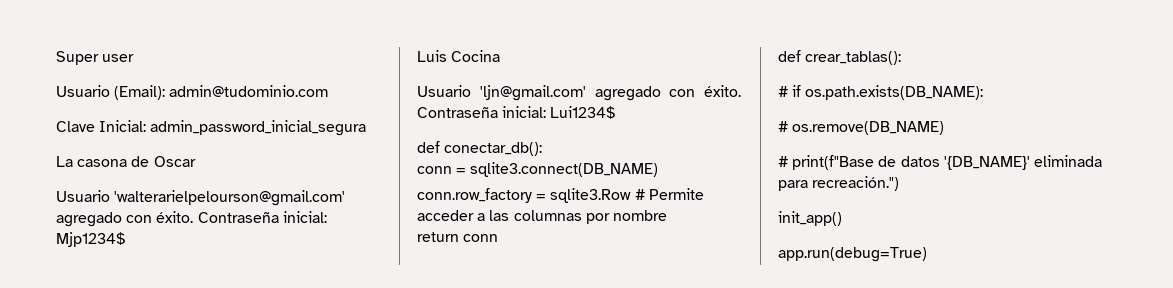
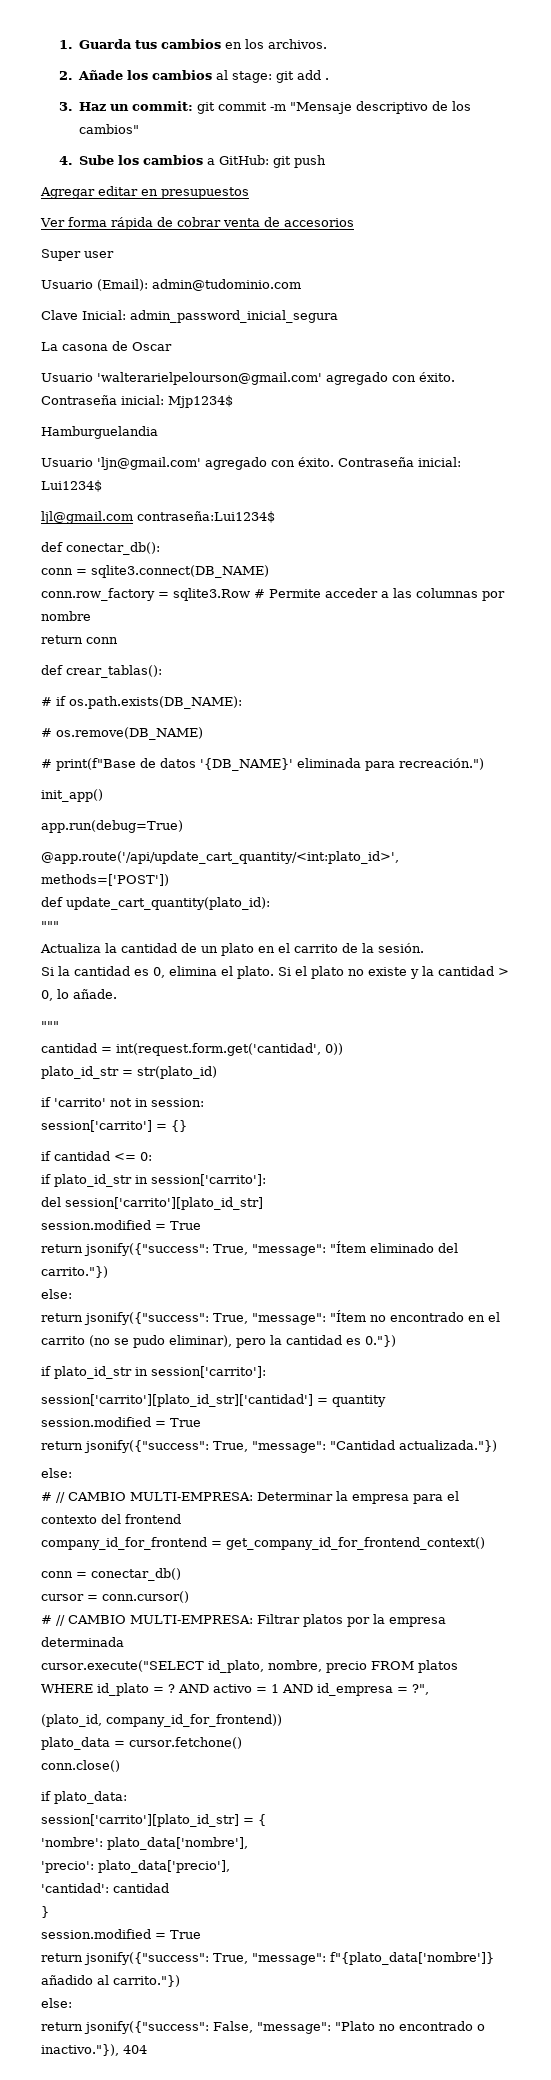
(56, 58) none -> [58,39,328,49] [58,70,330,83] [58,101,472,114] [79,124,140,134] [58,155,327,168] [40,186,249,199] [40,217,354,230] 1. Guarda tus cambios en los archivos. // 2. Añade los cambios al stage: git add . // 3. Haz un commit: git commit -m "Mensaje descriptivo de los cambios" // 4. Sube los cambios a GitHub: git push // Agregar editar en presupuestos // Ver forma rápida de cobrar venta de accesorios //
[417,50,501,62] Luis Cocina -> [41,426,158,439] Hamburguelandia
(617, 112) none -> [41,511,275,524] // ljl@gmail.com contraseña:Lui1234$
(927, 254) none -> [41,851,399,864] [41,874,169,886] [41,897,270,910] [41,921,59,930] [40,943,424,956] [41,966,509,979] [41,989,117,1001] [41,1021,59,1030] [41,1043,343,1056] [41,1066,217,1079] [41,1097,204,1107] [41,1120,187,1132] [41,1151,152,1161] [41,1174,266,1187] [41,1197,263,1210] [41,1220,201,1230] [41,1241,458,1256] [41,1266,108,1278] [41,1289,72,1299] [41,1310,500,1325] [41,1335,396,1348] [41,1366,266,1379] [41,1394,386,1407] [41,1417,201,1427] [41,1440,497,1453] [41,1468,72,1478] [41,1491,459,1504] [41,1514,181,1524] [41,1537,485,1550] [41,1568,181,1581] [41,1591,189,1603] [41,1614,446,1627] [41,1637,124,1647] [41,1660,458,1673] [41,1683,429,1696] [41,1714,282,1727] [41,1737,242,1750] [41,1760,120,1772] [41,1791,127,1804] [41,1814,266,1827] [41,1837,248,1850] [41,1860,230,1873] [41,1883,169,1893] [41,1906,49,1918] [41,1929,201,1939] [41,1952,494,1965] [41,1975,180,1987] [41,1998,72,2008] [41,2021,485,2034] [41,2044,147,2056] // @app.route('/api/update_cart_quantity/<int:plato_id>', methods=['POST']) // def update_cart_quantity(plato_id): // """ // Actualiza la cantidad de un plato en el carrito de la sesión. // Si la cantidad es 0, elimina el plato. Si el plato no existe y la cantidad > 0, lo añade. // """ // cantidad = int(request.form.get('cantidad', 0)) // plato_id_str = str(plato_id) // if 'carrito' not in session: // session['carrito'] = {} // if cantidad <= 0: // if plato_id_str in session['carrito']: // del session['carrito'][plato_id_str] // session.modified = True // return jsonify({"success": True, "message": "Ítem eliminado del carrito."}) // else: // return jsonify({"success": True, "message": "Ítem no encontrado en el carrito (no se pudo eliminar), pero la cantidad es 0."}) // if plato_id_str in session['carrito']: // session['carrito'][plato_id_str]['cantidad'] = quantity // session.modified = True // return jsonify({"success": True, "message": "Cantidad actualizada."}) // else: // # // CAMBIO MULTI-EMPRESA: Determinar la empresa para el contexto del frontend // company_id_for_frontend = get_company_id_for_frontend_context() // conn = conectar_db() // cursor = conn.cursor() // # // CAMBIO MULTI-EMPRESA: Filtrar platos por la empresa determinada // cursor.execute("SELECT id_plato, nombre, precio FROM platos WHERE id_plato = ? AND activo = 1 AND id_empresa = ?", // (plato_id, company_id_for_frontend)) // plato_data = cursor.fetchone() // conn.close() // if plato_data: // session['carrito'][plato_id_str] = { // 'nombre': plato_data['nombre'], // 'precio': plato_data['precio'], // 'cantidad': cantidad // } // session.modified = True // return jsonify({"success": True, "message": f"{plato_data['nombre']} añadido al carrito."}) // else: // return jsonify({"success": False, "message": "Plato no encontrado o inactivo."}), 404

